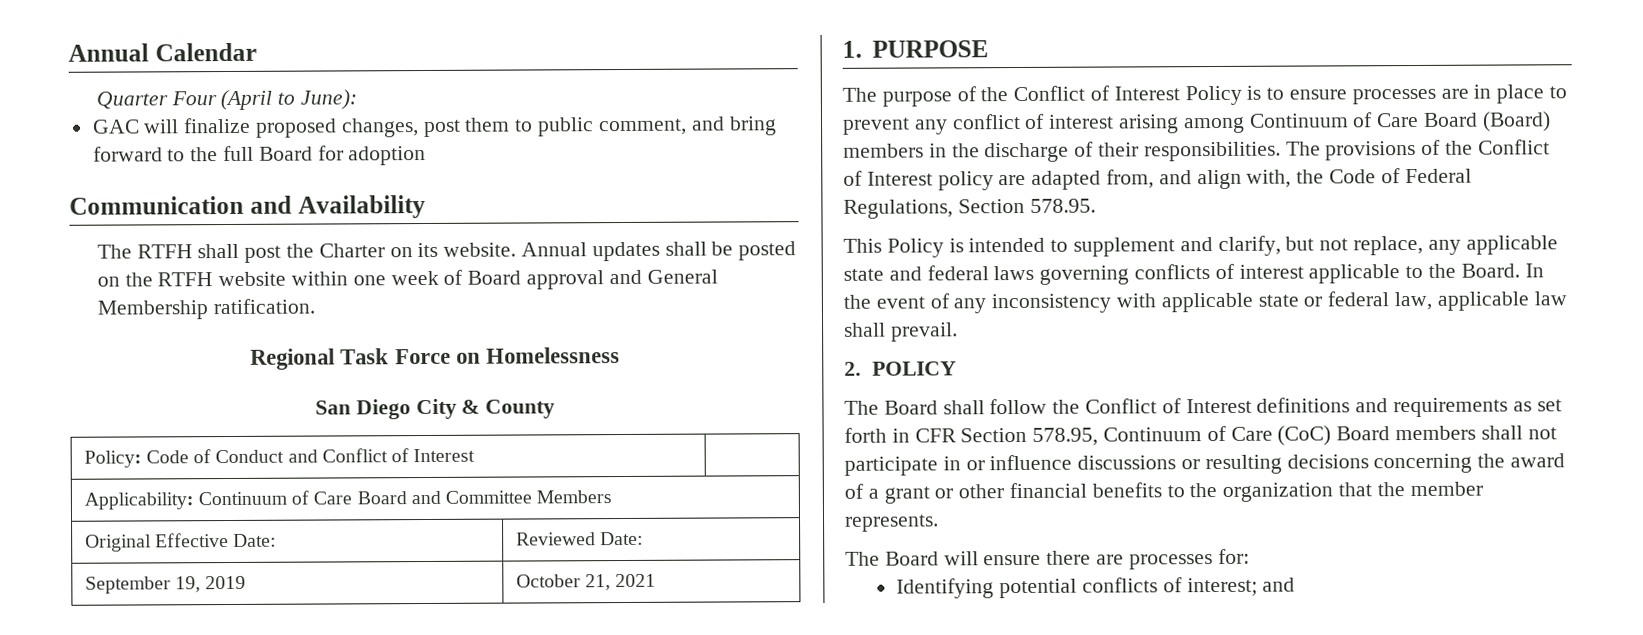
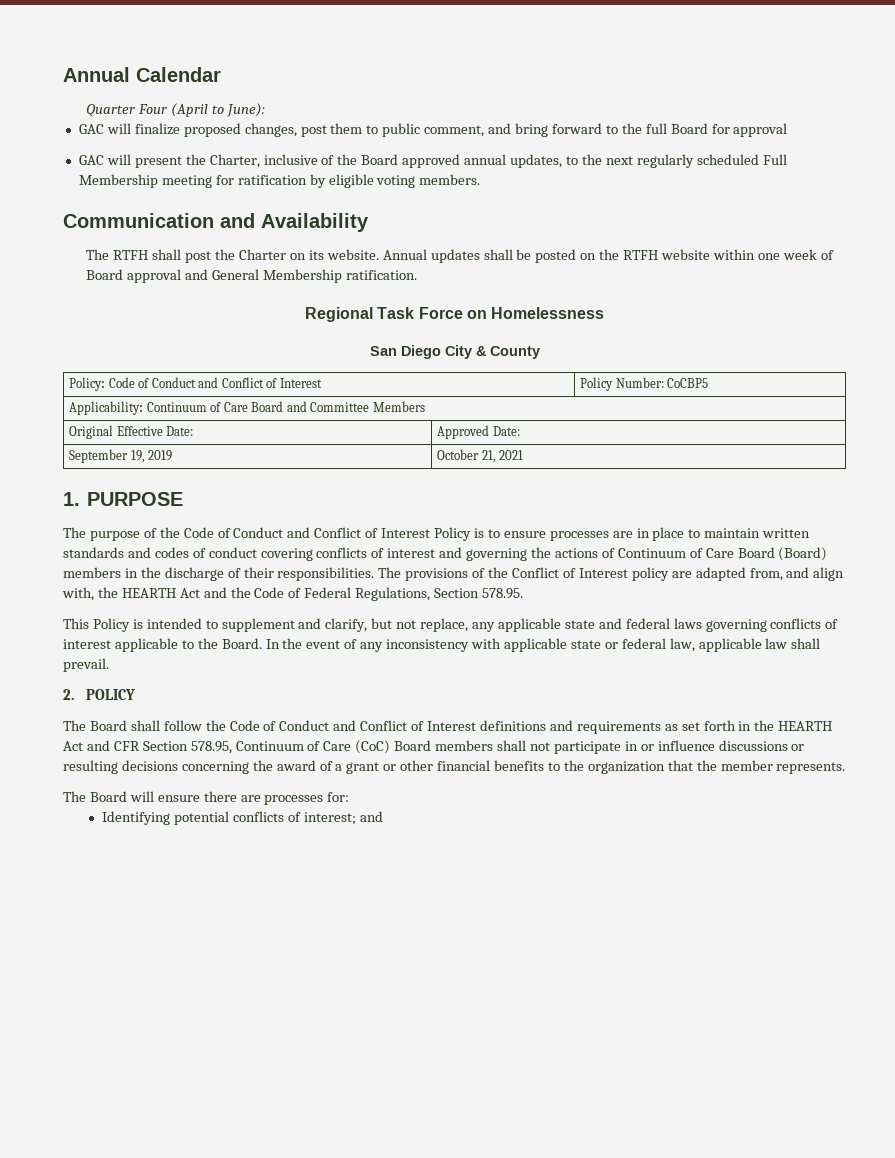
[348,145,427,166] adoption -> [733,123,788,137] [78,154,787,168] [78,174,481,188] approval // GAC will present the Charter, inclusive of the Board approved annual updates, to the next regularly scheduled Full Membership meeting for ratification by eligible voting members.
(476, 455) none -> [580,377,709,391] Policy Number: CoCBP5
[515,532,596,546] Reviewed -> [437,425,490,439] Approved
(1009, 94) none -> [183,527,311,538] Code of Conduct and
[842,113,1245,135] prevent any conflict of interest arising among -> [704,528,811,538] [63,547,615,561] maintain written standards and codes of conduct covering conflicts of interest and governing the actions of
(1325, 176) none -> [121,587,251,598] HEARTH Act and the
(1081, 406) none -> [229,720,357,731] Code of Conduct and
(910, 435) none -> [754,720,833,731] [63,740,110,751] the HEARTH Act and

